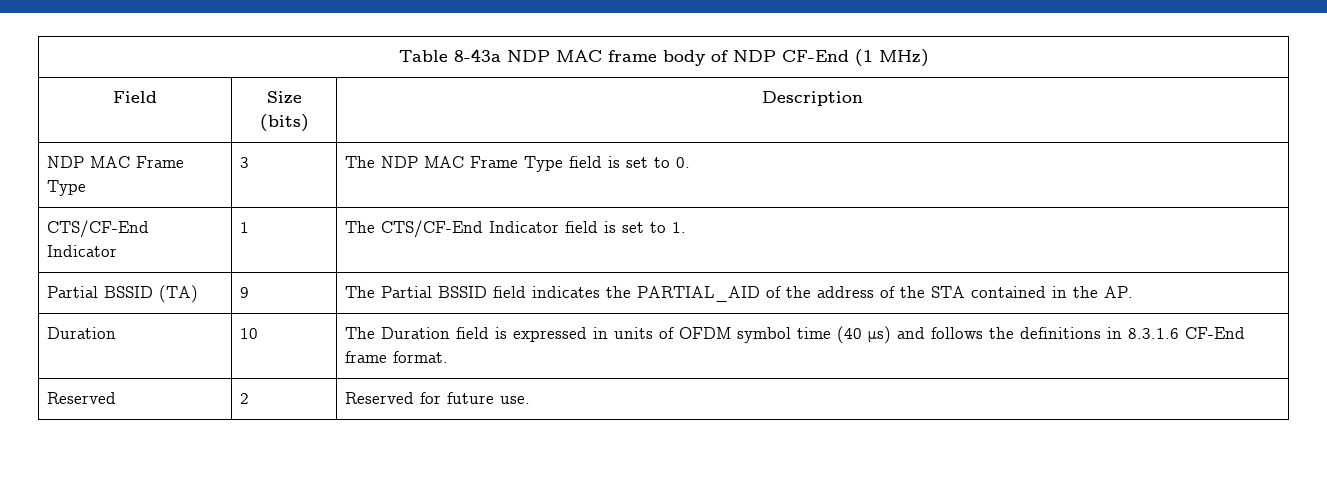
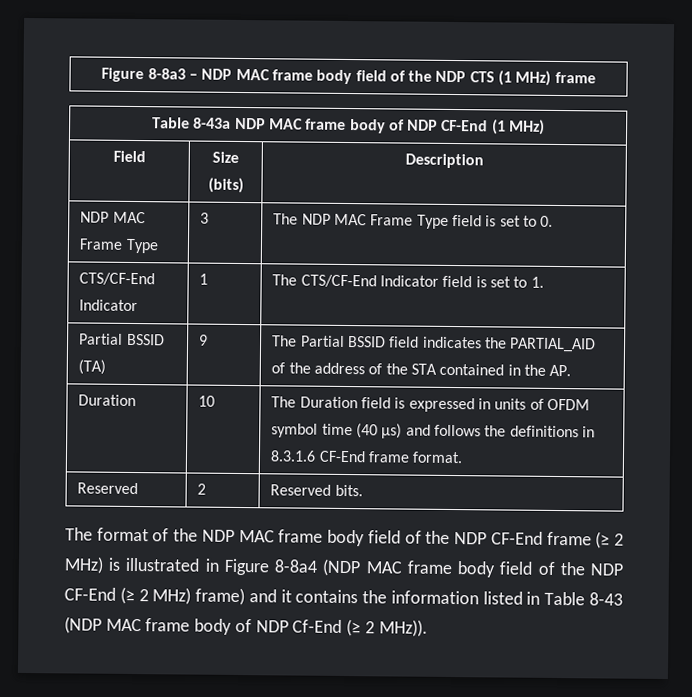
(398, 56) none -> [101,67,596,86] Figure 8-8a3 – NDP MAC frame body field of the NDP CTS (1 MHz) frame //
[420,392,531,404] for future use. -> [334,484,363,497] [65,527,625,549] [64,556,623,578] [64,586,623,606] [64,616,428,637] bits. // The format of the NDP MAC frame body field of the NDP CF-End frame (≥ 2 MHz) is illustrated in Figure 8-8a4 (NDP MAC frame body field of the NDP CF-End (≥ 2 MHz) frame) and it contains the information listed in Table 8-43 (NDP MAC frame body of NDP Cf-End (≥ 2 MHz)).

